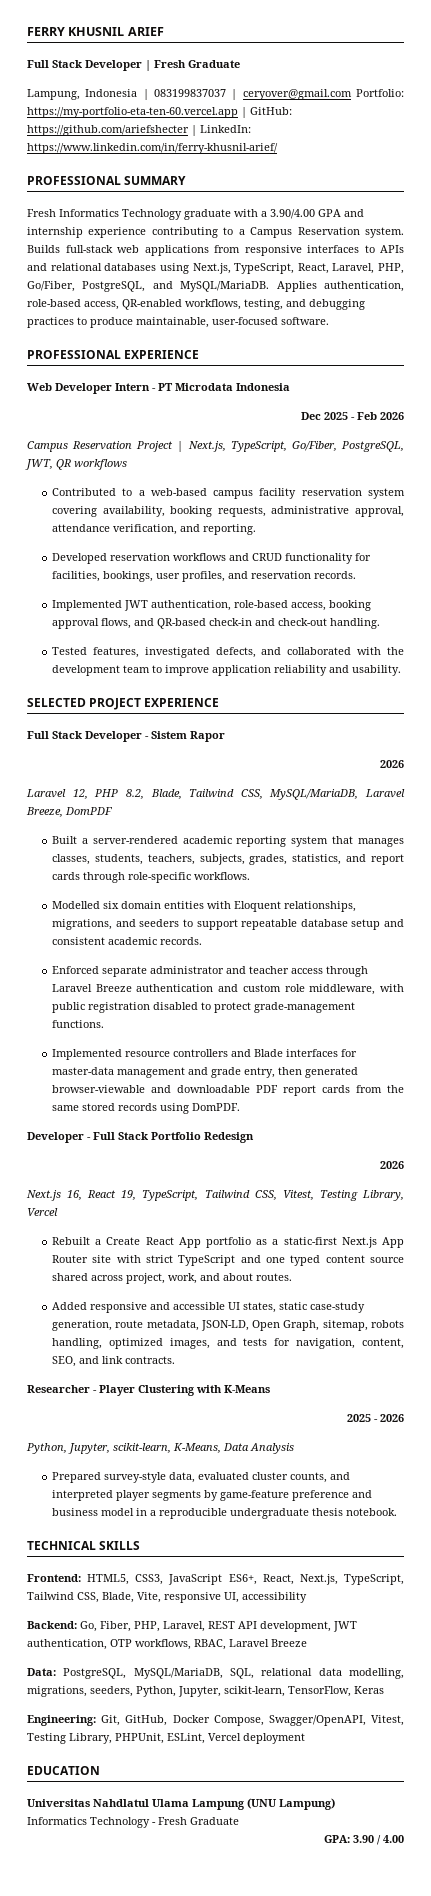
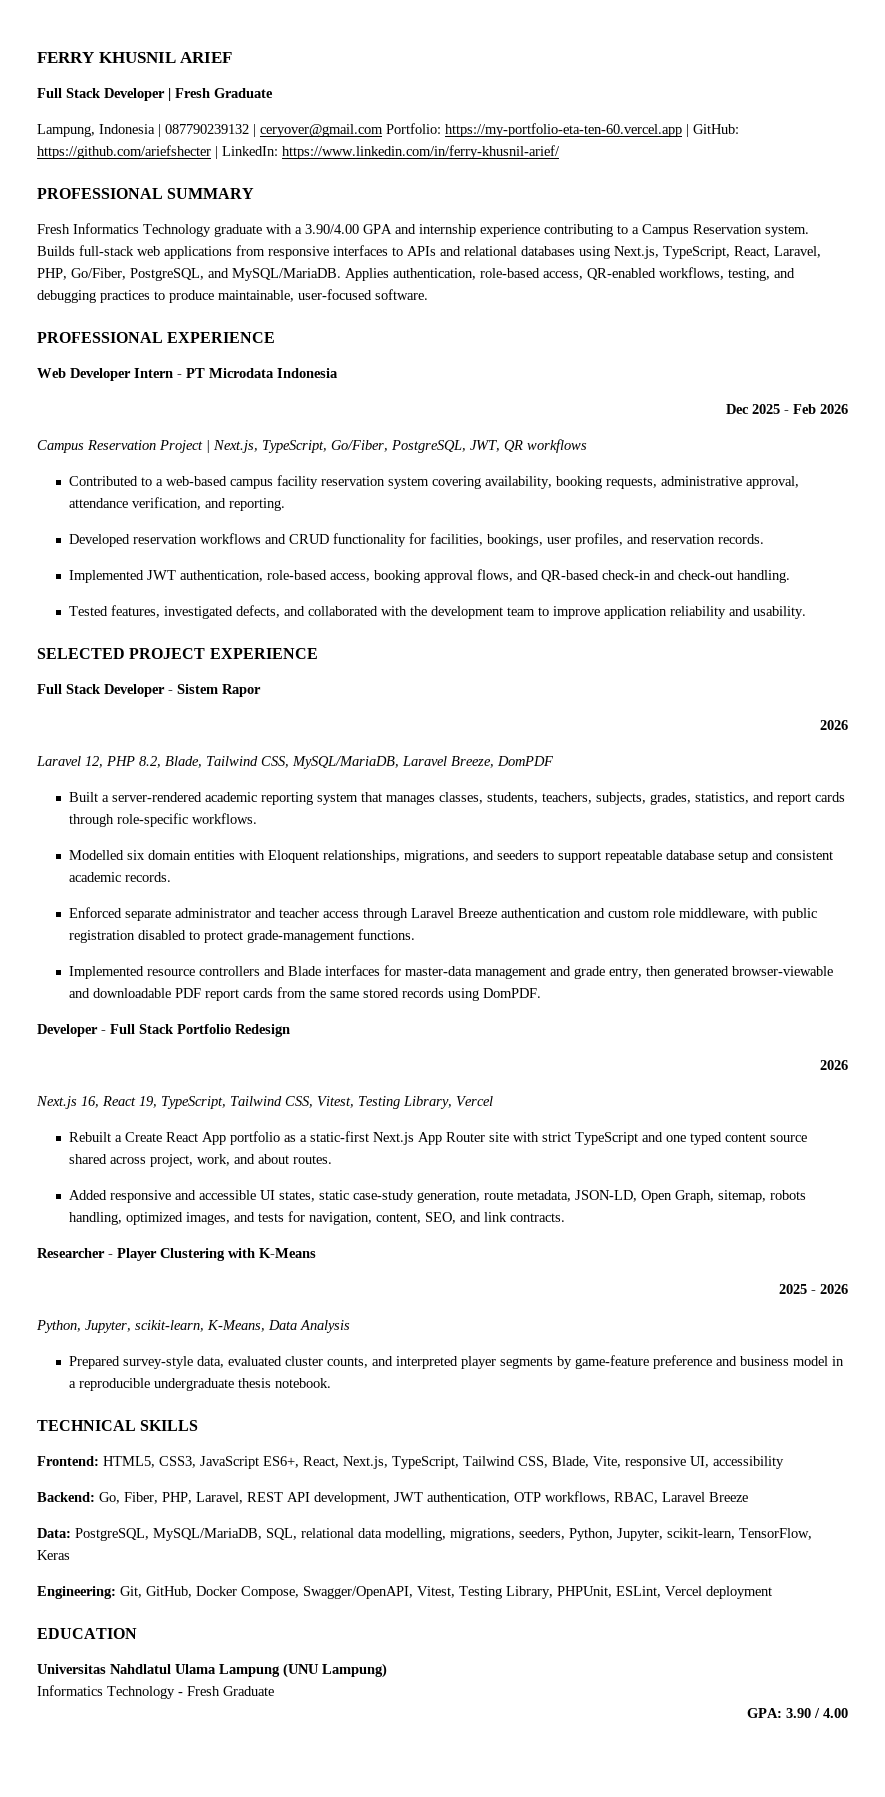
[154,89,226,97] 083199837037 -> [165,124,249,134] 087790239132

